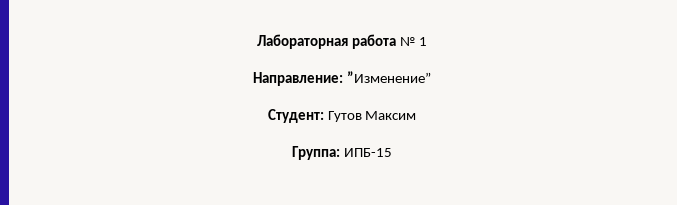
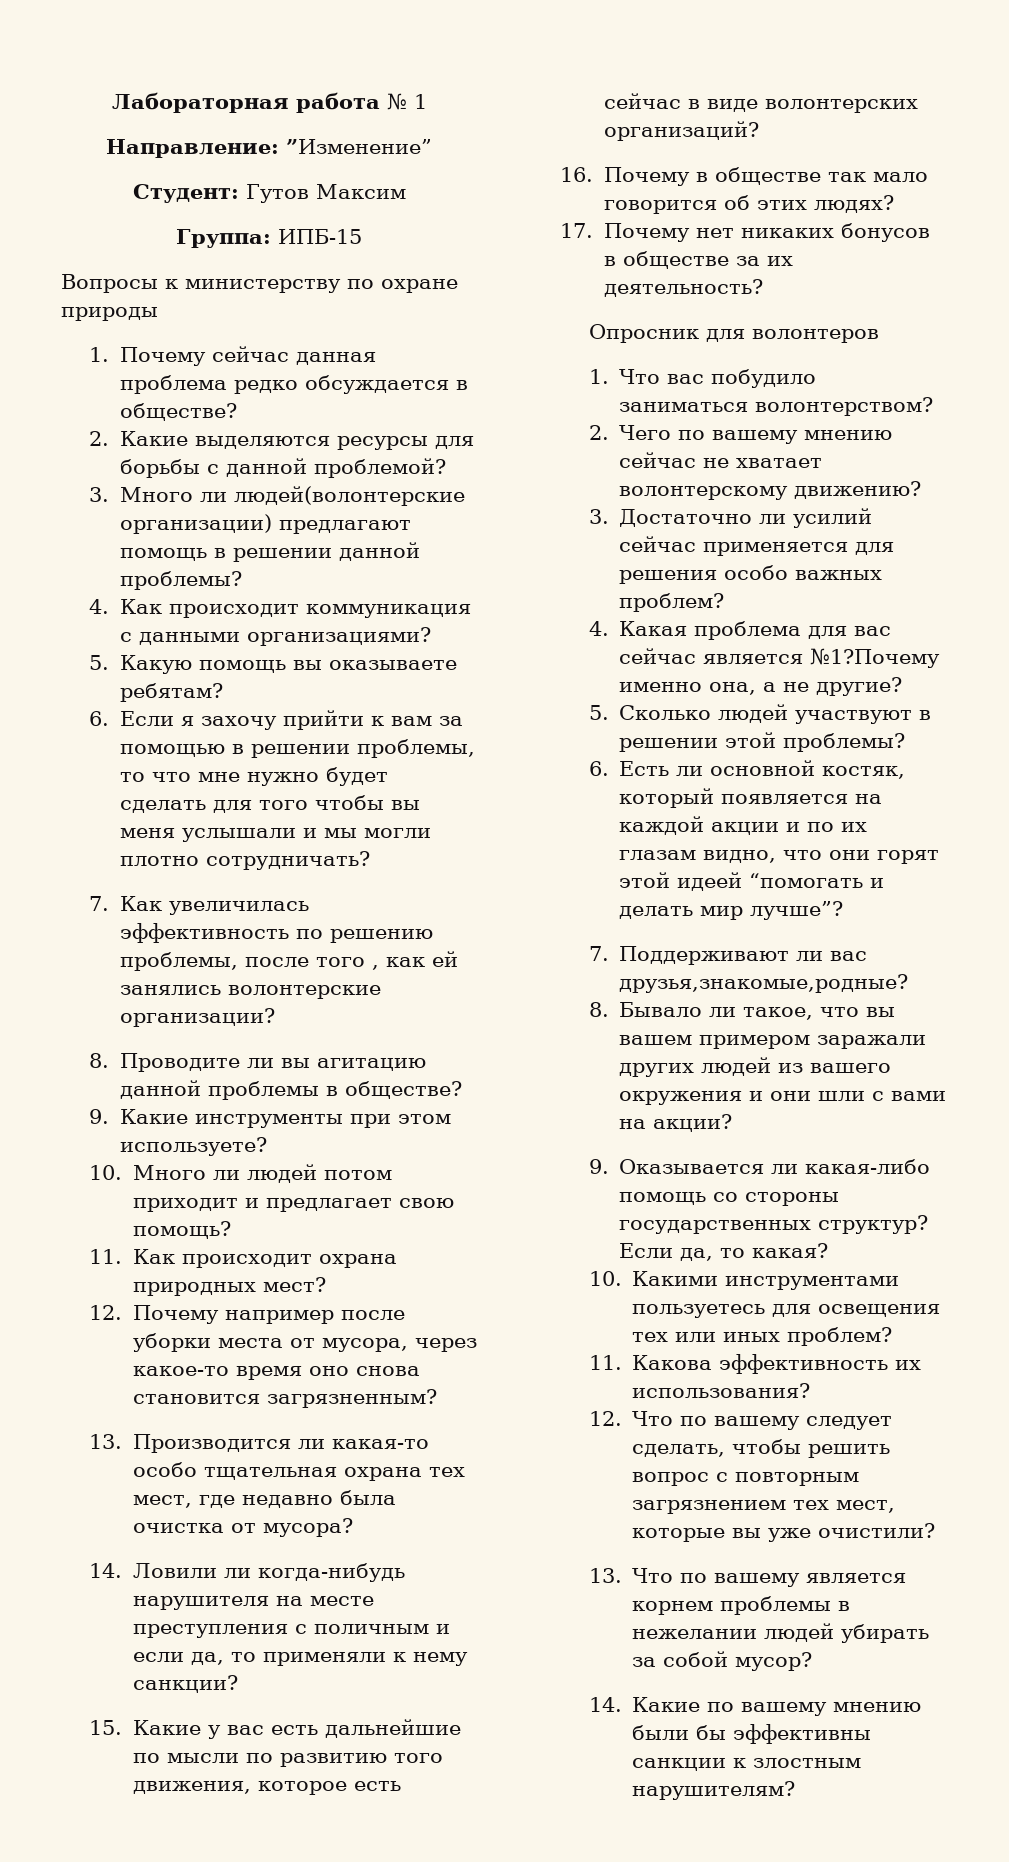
(392, 152) none -> [61,274,458,293] [61,307,158,321] [89,346,376,366] [119,375,468,394] [119,403,237,421] [89,431,474,450] [119,458,446,478] [89,486,465,506] [119,514,411,534] [119,542,420,562] [119,571,242,590] [89,599,471,618] [119,627,431,646] [89,655,457,674] [119,683,223,702] [89,710,463,730] [119,739,475,758] [119,767,388,786] [119,795,420,813] [119,828,431,842] [119,851,370,870] [89,896,309,915] [119,923,433,943] [119,951,458,971] [119,985,381,999] [119,1008,275,1027] [89,1053,426,1072] [119,1080,462,1100] [89,1109,451,1128] [119,1137,267,1156] [89,1164,392,1183] [132,1198,454,1212] [132,1221,231,1239] [89,1249,397,1268] [132,1277,326,1296] [89,1305,405,1324] [132,1333,477,1352] [132,1366,420,1380] [132,1389,437,1408] [89,1434,429,1453] [132,1462,465,1481] [132,1490,396,1508] [132,1518,353,1537] [89,1563,405,1582] [132,1596,374,1610] [132,1624,450,1638] [132,1652,468,1666] [132,1675,238,1693] [89,1719,461,1739] [132,1753,443,1767] [132,1781,401,1795] [603,93,918,113] [603,121,759,141] [560,167,928,186] [603,195,894,214] [560,223,930,242] [603,251,793,269] [603,279,763,297] [588,324,879,343] [588,369,817,388] [619,397,934,416] [588,425,893,444] [619,452,823,468] [619,481,922,500] [588,508,873,528] [619,536,895,556] [619,565,883,584] [619,593,725,612] [588,621,892,640] [619,648,941,668] [619,677,903,696] [588,704,932,724] [619,732,906,752] [588,760,906,779] [619,788,883,808] [619,816,868,835] [619,850,940,864] [619,872,885,891] [619,901,844,920] [588,946,868,965] [619,974,909,993] [588,1002,896,1020] [619,1035,927,1049] [619,1057,892,1077] [619,1091,947,1105] [619,1114,733,1132] [588,1159,931,1174] [619,1192,840,1206] [619,1215,929,1234] [619,1243,829,1261] [588,1271,900,1290] [632,1304,941,1318] [632,1327,893,1346] [588,1354,922,1374] [632,1383,811,1398] [588,1411,893,1430] [632,1439,891,1458] [632,1472,860,1486] [632,1500,896,1514] [632,1523,936,1542] [588,1568,907,1587] [632,1596,851,1615] [632,1623,930,1643] [632,1651,813,1671] [588,1697,922,1716] [632,1724,872,1744] [632,1758,862,1771] [632,1781,796,1800] // Вопросы к министерству по охране природы // 1. Почему сейчас данная проблема редко обсуждается в обществе? // 2. Какие выделяются ресурсы для борьбы с данной проблемой? // 3. Много ли людей(волонтерские организации) предлагают помощь в решении данной проблемы? // 4. Как происходит коммуникация с данными организациями? // 5. Какую помощь вы оказываете ребятам? // 6. Если я захочу прийти к вам за помощью в решении проблемы, то что мне нужно будет сделать для того чтобы вы меня услышали и мы могли плотно сотрудничать? // 7. Как увеличилась эффективность по решению проблемы, после того , как ей занялись волонтерские организации? // 8. Проводите ли вы агитацию данной проблемы в обществе? // 9. Какие инструменты при этом используете? // 10. Много ли людей потом приходит и предлагает свою помощь? // 11. Как происходит охрана природных мест? // 12. Почему например после уборки места от мусора, через какое-то время оно снова становится загрязненным? // 13. Производится ли какая-то особо тщательная охрана тех мест, где недавно была очистка от мусора? // 14. Ловили ли когда-нибудь нарушителя на месте преступления с поличным и если да, то применяли к нему санкции? // 15. Какие у вас есть дальнейшие по мысли по развитию того движения, которое есть сейчас в виде волонтерских организаций? // 16. Почему в обществе так мало говорится об этих людях? // 17. Почему нет никаких бонусов в обществе за их деятельность? // Опросник для волонтеров // 1. Что вас побудило заниматься волонтерством? // 2. Чего по вашему мнению сейчас не хватает волонтерскому движению? // 3. Достаточно ли усилий сейчас применяется для решения особо важных проблем? // 4. Какая проблема для вас сейчас является №1?Почему именно она, а не другие? // 5. Сколько людей участвуют в решении этой проблемы? // 6. Есть ли основной костяк, который появляется на каждой акции и по их глазам видно, что они горят этой идеей “помогать и делать мир лучше”? // 7. Поддерживают ли вас друзья,знакомые,родные? // 8. Бывало ли такое, что вы вашем примером заражали других людей из вашего окружения и они шли с вами на акции? // 9. Оказывается ли какая-либо помощь со стороны государственных структур? Если да, то какая? // 10. Какими инструментами пользуетесь для освещения тех или иных проблем? // 11. Какова эффективность их использования? // 12. Что по вашему следует сделать, чтобы решить вопрос с повторным загрязнением тех мест, которые вы уже очистили? // 13. Что по вашему является корнем проблемы в нежелании людей убирать за собой мусор? // 14. Какие по вашему мнению были бы эффективны санкции к злостным нарушителям?

